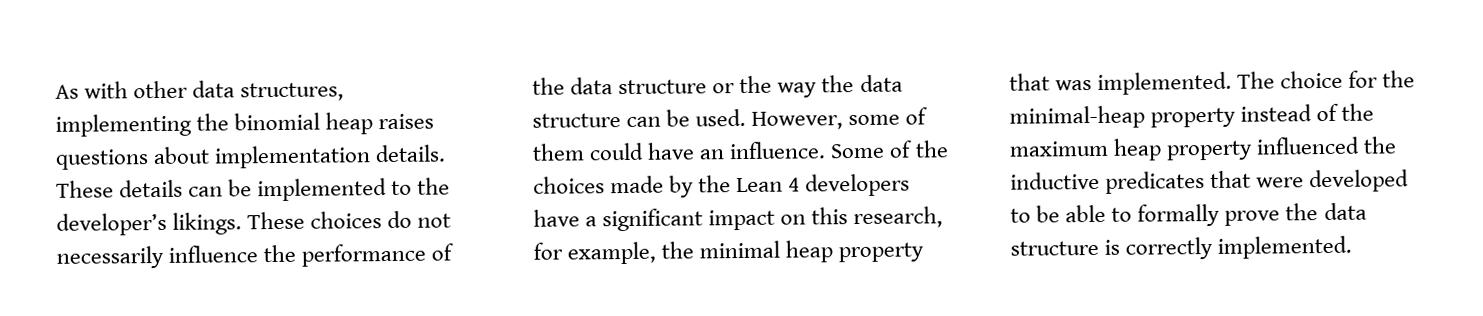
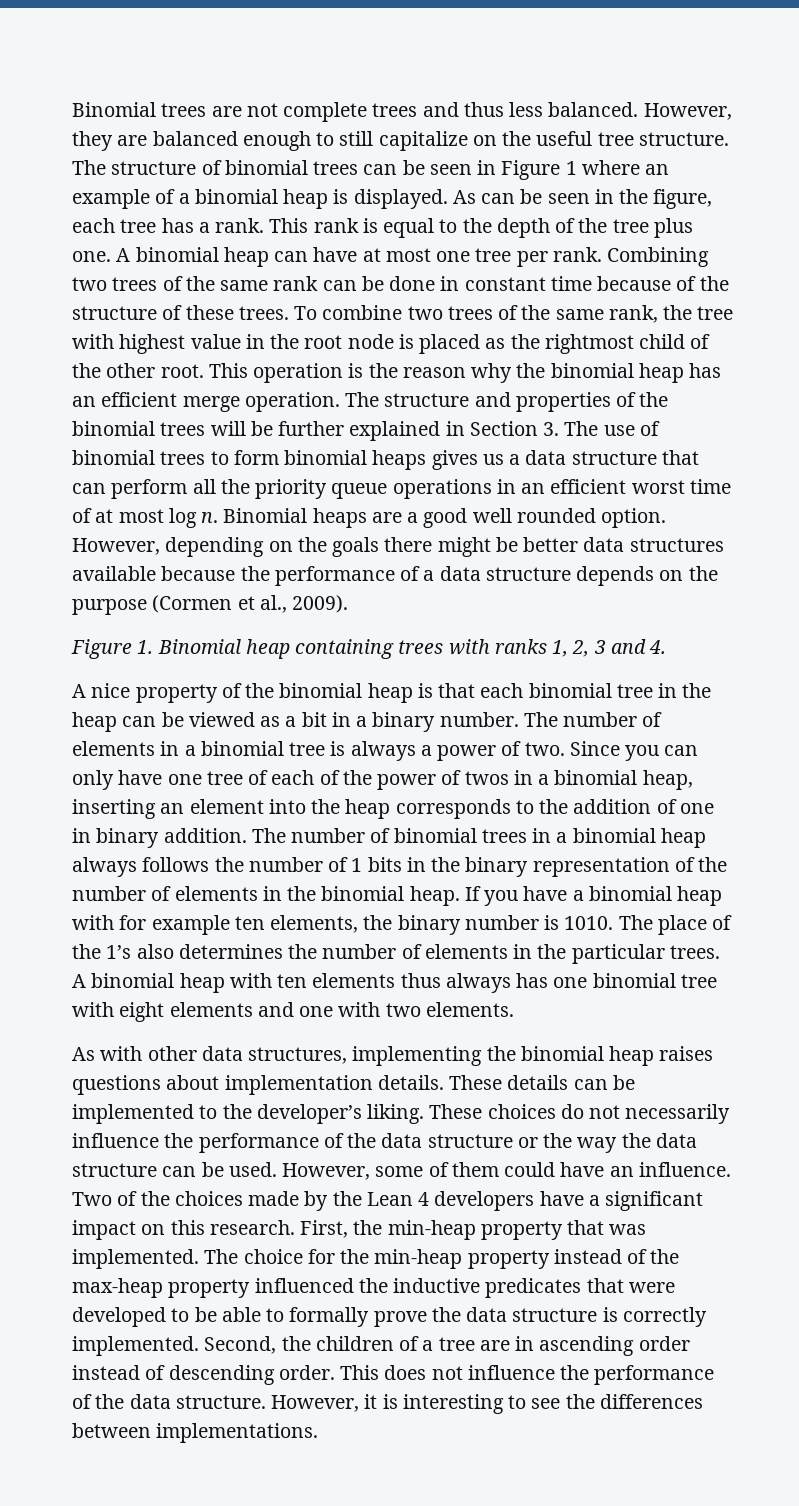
(55, 91) none -> [72,102,732,122] [72,131,729,151] [72,160,670,180] [72,189,713,209] [72,218,693,238] [72,247,710,267] [72,276,729,291] [72,305,734,323] [72,334,711,354] [72,363,722,383] [72,392,669,412] [72,421,660,441] [72,450,699,470] [72,479,731,499] [72,508,667,528] [72,537,724,557] [72,566,718,586] [72,595,349,615] [71,639,667,659] [72,683,712,703] [72,712,663,732] [72,741,699,761] [72,770,693,790] [72,799,714,819] [72,828,706,848] [72,857,728,877] [72,886,723,906] [72,915,733,935] [72,944,720,964] [72,973,717,993] [72,1002,514,1022] Binomial trees are not complete trees and thus less balanced. However, they are balanced enough to still capitalize on the useful tree structure. The structure of binomial trees can be seen in Figure 1 where an example of a binomial heap is displayed. As can be seen in the figure, each tree has a rank. This rank is equal to the depth of the tree plus one. A binomial heap can have at most one tree per rank. Combining two trees of the same rank can be done in constant time because of the structure of these trees. To combine two trees of the same rank, the tree with highest value in the root node is placed as the rightmost child of the other root. This operation is the reason why the binomial heap has an efficient merge operation. The structure and properties of the binomial trees will be further explained in Section 3. The use of binomial trees to form binomial heaps gives us a data structure that can perform all the priority queue operations in an efficient worst time of at most log n. Binomial heaps are a good well rounded option. However, depending on the goals there might be better data structures available because the performance of a data structure depends on the purpose (Cormen et al., 2009). // Figure 1. Binomial heap containing trees with ranks 1, 2, 3 and 4. // A nice property of the binomial heap is that each binomial tree in the heap can be viewed as a bit in a binary number. The number of elements in a binomial tree is always a power of two. Since you can only have one tree of each of the power of twos in a binomial heap, inserting an element into the heap corresponds to the addition of one in binary addition. The number of binomial trees in a binomial heap always follows the number of 1 bits in the binary representation of the number of elements in the binomial heap. If you have a binomial heap with for example ten elements, the binary number is 1010. The place of the 1’s also determines the number of elements in the particular trees. A binomial heap with ten elements thus always has one binomial tree with eight elements and one with two elements. //
[172,212,243,235] likings. -> [367,1104,425,1124] liking.
[830,143,886,159] Some -> [72,1192,112,1206] Two
[853,206,944,229] [533,240,834,265] research, for example, the minimal heap -> [209,1220,476,1240] research. First, the min-heap
[1009,105,1145,129] minimal-heap -> [374,1249,463,1269] min-heap
[1009,138,1163,161] maximum heap -> [72,1278,163,1298] max-heap
(1353, 247) none -> [204,1336,690,1356] [72,1365,715,1385] [72,1394,703,1414] [72,1423,319,1443] Second, the children of a tree are in ascending order instead of descending order. This does not influence the performance of the data structure. However, it is interesting to see the differences between implementations.

